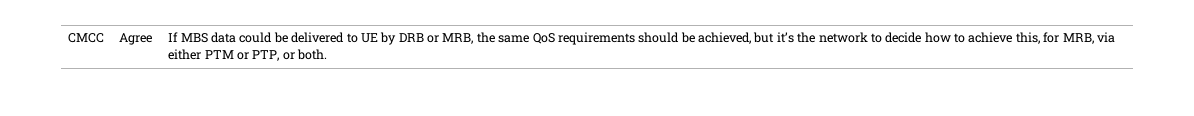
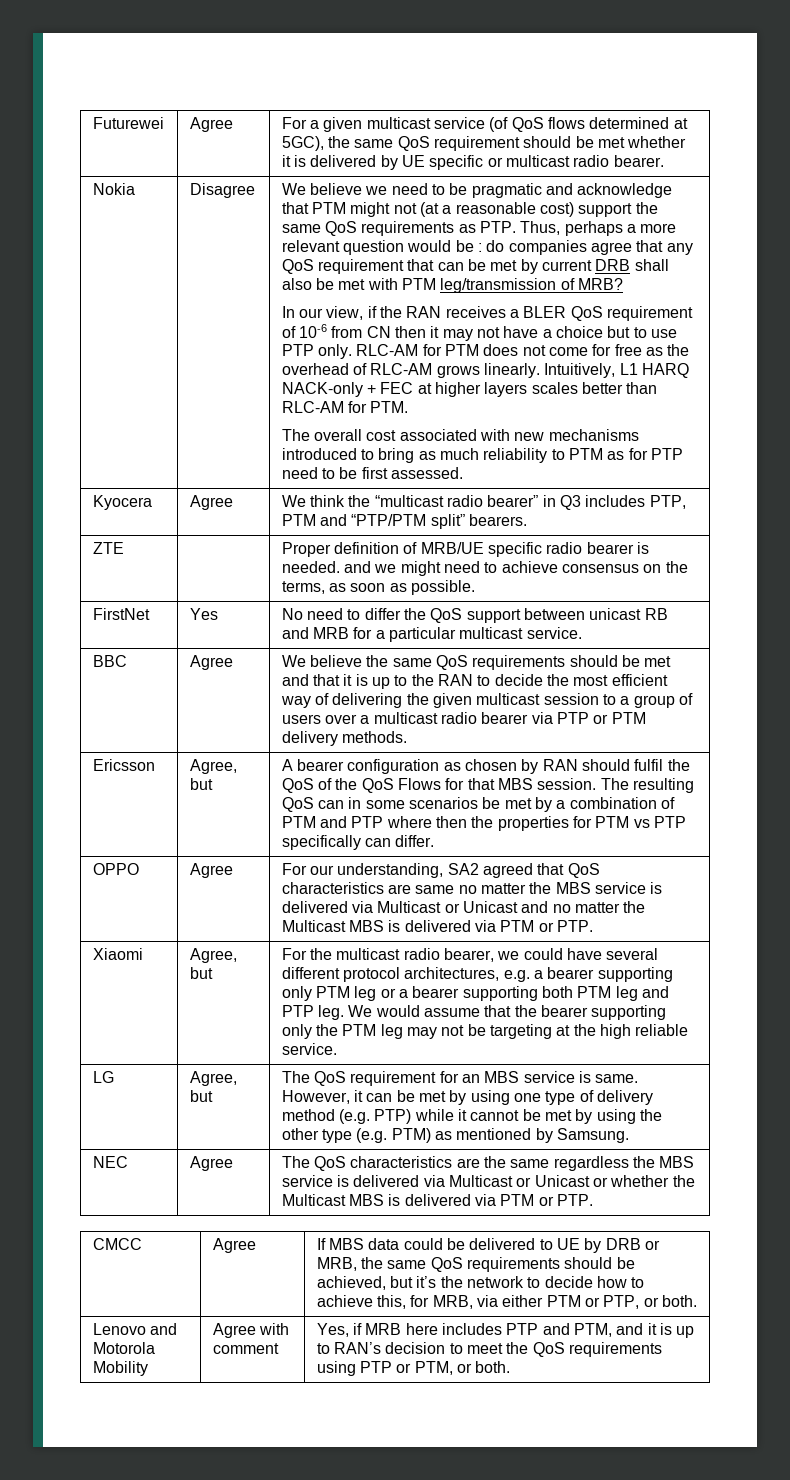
(68, 38) none -> [92,117,164,129] [189,117,233,132] [281,117,688,132] [281,136,687,151] [281,155,664,170] [92,183,135,195] [189,183,255,198] [281,183,673,198] [281,202,658,217] [281,221,677,236] [281,240,693,255] [281,259,669,274] [281,278,623,293] [281,306,693,321] [281,324,677,341] [281,344,690,359] [281,363,689,378] [281,382,658,397] [281,401,409,413] [281,429,639,441] [281,448,683,463] [281,467,463,479] [92,495,152,510] [189,495,233,510] [281,495,686,510] [281,514,527,529] [92,542,124,554] [281,542,649,557] [281,561,688,576] [281,580,475,595] [92,608,150,620] [189,608,218,620] [281,608,668,623] [281,627,582,642] [92,655,127,667] [189,655,233,670] [281,655,672,670] [281,674,668,689] [280,693,693,708] [281,712,646,724] [281,731,407,746] [92,759,155,771] [189,759,237,774] [189,778,213,790] [281,759,690,774] [281,778,694,793] [281,797,675,812] [281,816,686,831] [281,835,435,850] [92,863,139,875] [189,863,233,878] [281,863,600,878] [281,882,663,894] [281,901,646,913] [281,920,593,932] [92,948,143,960] [189,948,237,963] [189,967,213,979] [281,948,659,962] [281,967,673,982] [281,986,669,1001] [281,1005,667,1020] [281,1024,689,1039] [281,1043,337,1055] [92,1071,114,1083] [189,1071,237,1086] [189,1090,213,1102] [281,1071,639,1086] [281,1090,653,1105] [281,1109,662,1124] [281,1128,629,1143] [92,1156,128,1168] [189,1156,233,1171] [281,1156,695,1171] [281,1175,695,1187] [281,1194,593,1206] Futurewei | Agree | For a given multicast service (of QoS flows determined at 5GC), the same QoS requirement should be met whether it is delivered by UE specific or multicast radio bearer. // Nokia | Disagree | We believe we need to be pragmatic and acknowledge that PTM might not (at a reasonable cost) support the same QoS requirements as PTP. Thus, perhaps a more relevant question would be : do companies agree that any QoS requirement that can be met by current DRB shall also be met with PTM leg/transmission of MRB? // In our view, if the RAN receives a BLER QoS requirement of 10-6 from CN then it may not have a choice but to use PTP only. RLC-AM for PTM does not come for free as the overhead of RLC-AM grows linearly. Intuitively, L1 HARQ NACK-only + FEC at higher layers scales better than RLC-AM for PTM. // The overall cost associated with new mechanisms introduced to bring as much reliability to PTM as for PTP need to be first assessed. // Kyocera | Agree | We think the “multicast radio bearer” in Q3 includes PTP, PTM and “PTP/PTM split” bearers. // ZTE | | Proper definition of MRB/UE specific radio bearer is needed. and we might need to achieve consensus on the terms, as soon as possible. // FirstNet | Yes | No need to differ the QoS support between unicast RB and MRB for a particular multicast service. // BBC | Agree | We believe the same QoS requirements should be met and that it is up to the RAN to decide the most efficient way of delivering the given multicast session to a group of users over a multicast radio bearer via PTP or PTM delivery methods. // Ericsson | Agree, but | A bearer configuration as chosen by RAN should fulfil the QoS of the QoS Flows for that MBS session. The resulting QoS can in some scenarios be met by a combination of PTM and PTP where then the properties for PTM vs PTP specifically can differ. // OPPO | Agree | For our understanding, SA2 agreed that QoS characteristics are same no matter the MBS service is delivered via Multicast or Unicast and no matter the Multicast MBS is delivered via PTM or PTP. // Xiaomi | Agree, but | For the multicast radio bearer, we could have several different protocol architectures, e.g. a bearer supporting only PTM leg or a bearer supporting both PTM leg and PTP leg. We would assume that the bearer supporting only the PTM leg may not be targeting at the high reliable service. // LG | Agree, but | The QoS requirement for an MBS service is same. However, it can be met by using one type of delivery method (e.g. PTP) while it cannot be met by using the other type (e.g. PTM) as mentioned by Samsung. // NEC | Agree | The QoS characteristics are the same regardless the MBS service is delivered via Multicast or Unicast or whether the Multicast MBS is delivered via PTM or PTP. //
(328, 54) none -> [92,1323,177,1335] [92,1342,155,1354] [92,1361,148,1376] [212,1323,289,1338] [212,1343,279,1354] [316,1323,695,1338] [316,1342,662,1357] [316,1361,511,1376] // Lenovo and Motorola Mobility | Agree with comment | Yes, if MRB here includes PTP and PTM, and it is up to RAN’s decision to meet the QoS requirements using PTP or PTM, or both.

